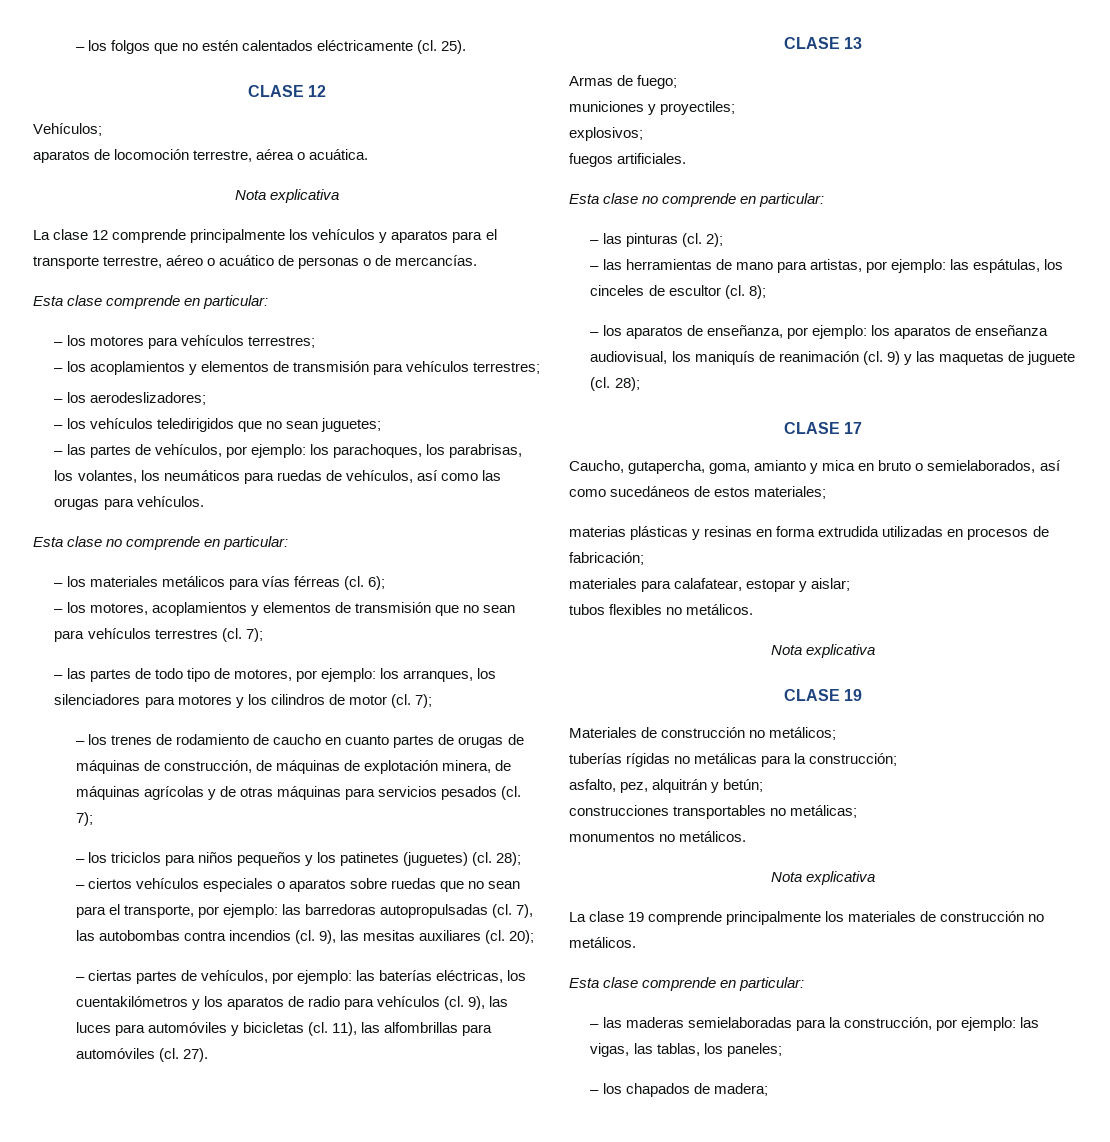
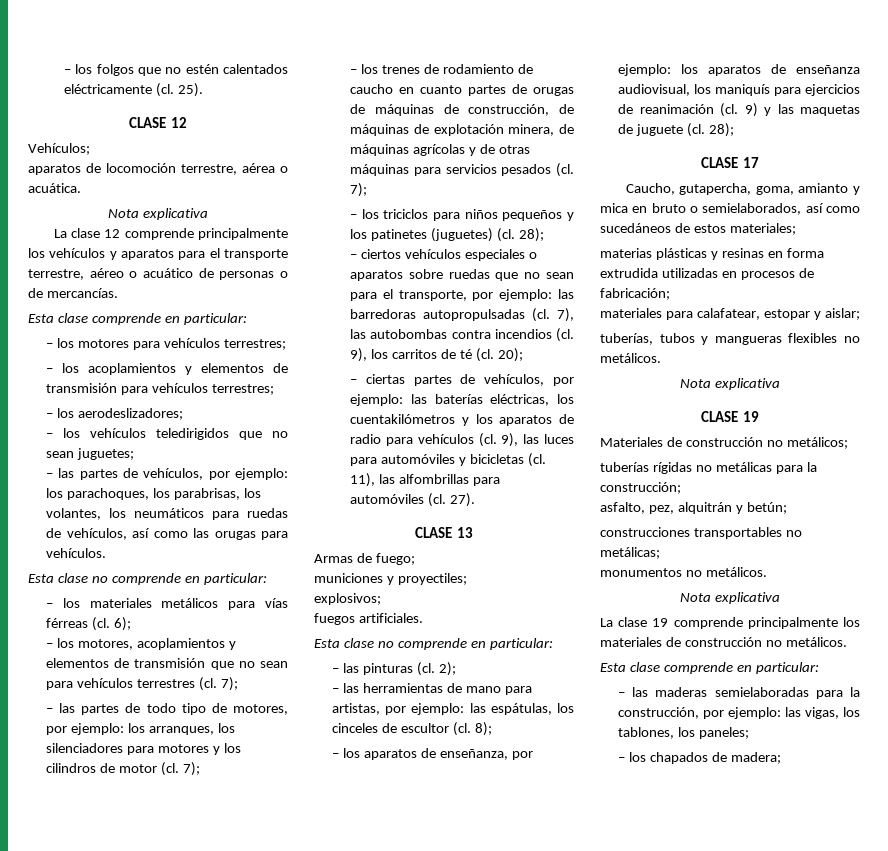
[340,930,482,941] las mesitas auxiliares -> [371,349,472,359] los carritos de té
(755, 358) none -> [774,84,860,96] para ejercicios
[569,604,605,615] tubos -> [600,333,782,345] tuberías, tubos y mangueras
[633,1043,700,1056] las tablas, -> [843,707,860,717] [618,727,675,739] los tablones,

